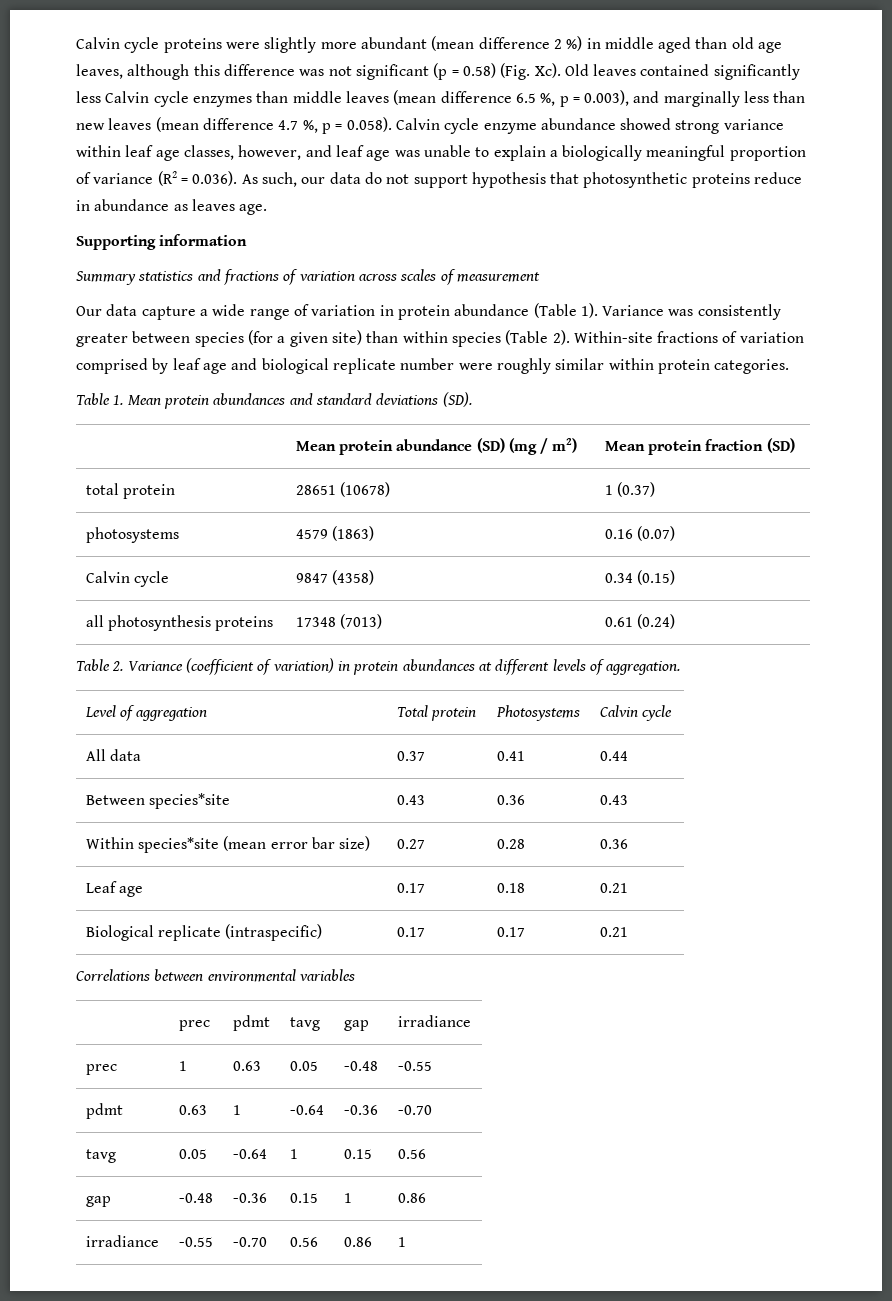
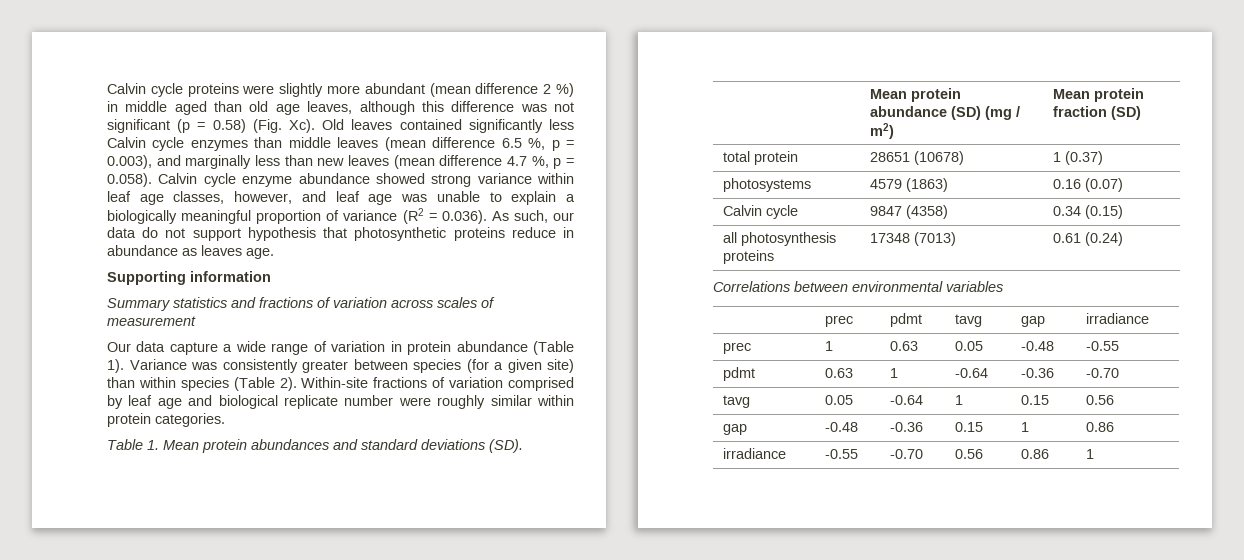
[76,658,681,675] [84,705,208,721] [396,705,476,721] [495,705,580,721] [599,705,672,721] [85,749,141,761] [396,751,425,761] [496,751,525,761] [599,751,628,761] [85,793,230,809] [396,795,425,805] [496,795,525,805] [599,795,628,805] [85,836,371,853] [396,839,425,849] [496,839,525,849] [599,839,628,849] [85,881,143,897] [396,883,425,893] [496,883,525,893] [599,883,628,893] [85,924,323,941] [396,927,425,937] [496,927,525,937] [599,927,628,937] // Table 2. Variance (coefficient of variation) in protein abundances at different levels of aggregation. // Level of aggregation | Total protein | Photosystems | Calvin cycle // All data | 0.37 | 0.41 | 0.44 // Between species*site | 0.43 | 0.36 | 0.43 // Within species*site (mean error bar size) | 0.27 | 0.28 | 0.36 // Leaf age | 0.17 | 0.18 | 0.21 // Biological replicate (intraspecific) | 0.17 | 0.17 | 0.21 -> (1123, 239) none

